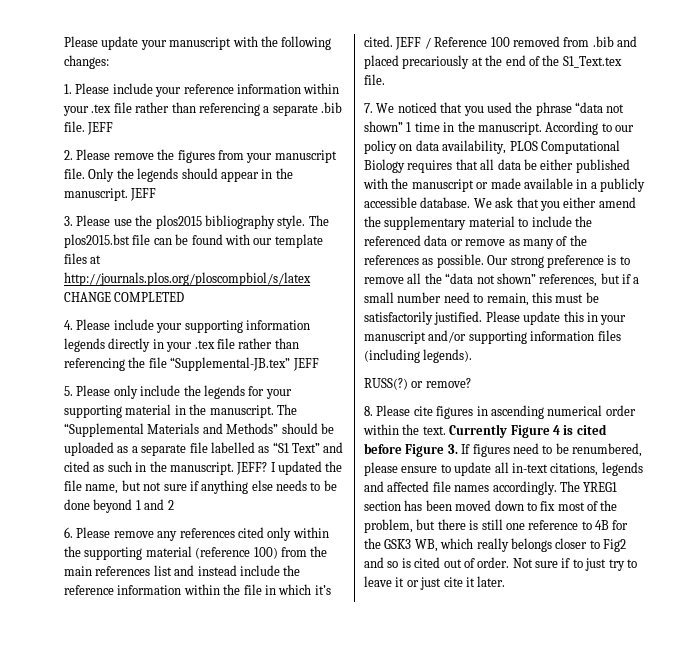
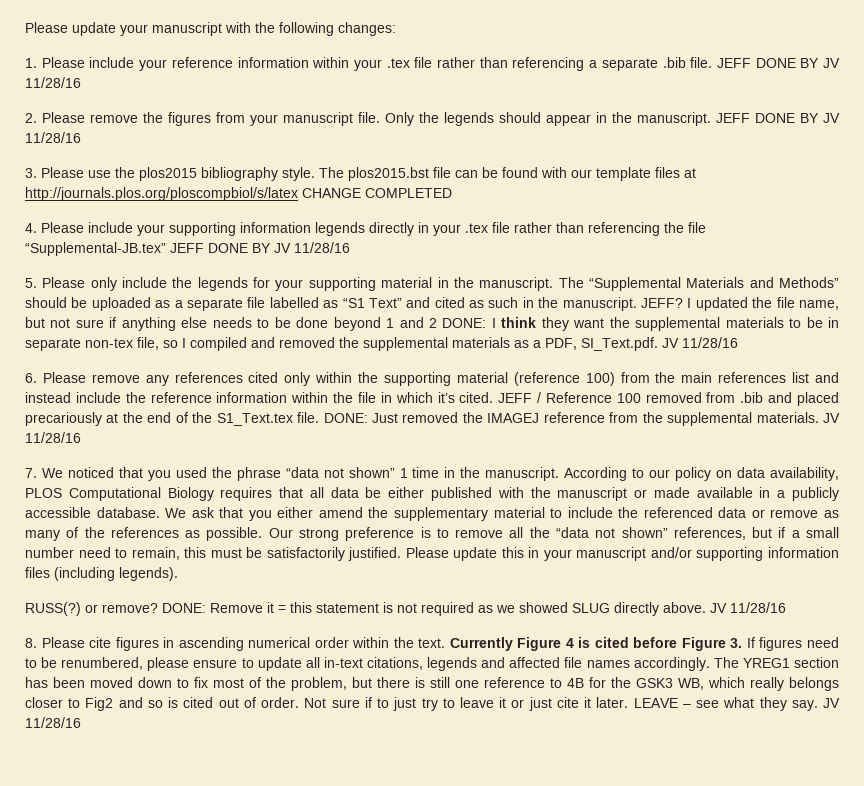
(114, 128) none -> [755,58,841,68] [25,77,81,88] DONE BY JV 11/28/16
(157, 194) none -> [755,113,840,123] [25,132,81,143] DONE BY JV 11/28/16
(319, 364) none -> [208,242,350,253] DONE BY JV 11/28/16
(174, 505) none -> [442,317,840,331] [25,337,738,351] DONE: I think they want the supplemental materials to be in separate non-tex file, so I compiled and removed the supplemental materials as a PDF, SI_Text.pdf. JV 11/28/16
(385, 79) none -> [323,412,841,426] [25,432,81,443] DONE: Just removed the IMAGEJ reference from the supplemental materials. JV 11/28/16
(471, 383) none -> [162,602,786,616] DONE: Remove it = this statement is not required as we showed SLUG directly above. JV 11/28/16
(506, 581) none -> [633,697,841,711] [25,717,81,728] LEAVE – see what they say. JV 11/28/16

